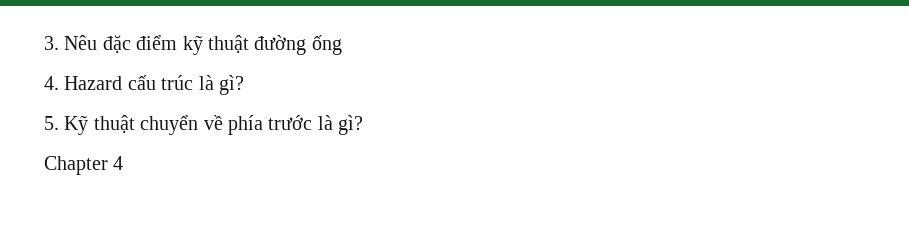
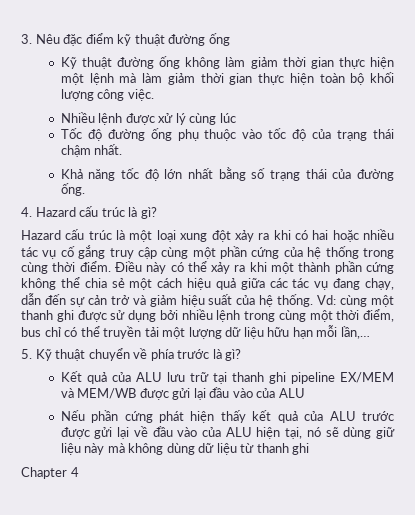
(342, 45) none -> [60,56,394,69] [60,72,395,85] [60,89,154,101] [60,112,236,125] [60,128,395,141] [60,144,123,157] [60,167,394,181] [60,183,85,196] // Kỹ thuật đường ống không làm giảm thời gian thực hiện một lệnh mà làm giảm thời gian thực hiện toàn bộ khối lượng công việc. // Nhiều lệnh được xử lý cùng lúc // Tốc độ đường ống phụ thuộc vào tốc độ của trạng thái chậm nhất. // Khả năng tốc độ lớn nhất bằng số trạng thái của đường ống.
(245, 85) none -> [21,229,394,242] [21,245,394,259] [21,261,395,274] [21,277,395,290] [21,293,394,307] [21,309,394,322] [21,325,370,339] // Hazard cấu trúc là một loại xung đột xảy ra khi có hai hoặc nhiều tác vụ cố gắng truy cập cùng một phần cứng của hệ thống trong cùng thời điểm. Điều này có thể xảy ra khi một thành phần cứng không thể chia sẻ một cách hiệu quả giữa các tác vụ đang chạy, dẫn đến sự cản trở và giảm hiệu suất của hệ thống. Vd: cùng một thanh ghi được sử dụng bởi nhiều lệnh trong cùng một thời điểm, bus chỉ có thể truyền tải một lượng dữ liệu hữu hạn mỗi lần,…
(364, 125) none -> [60,371,394,384] [60,387,305,400] [60,410,394,423] [60,426,395,439] [60,443,310,455] // Kết quả của ALU lưu trữ tại thanh ghi pipeline EX/MEM và MEM/WB được gửi lại đầu vào của ALU // Nếu phần cứng phát hiện thấy kết quả của ALU trước được gửi lại về đầu vào của ALU hiện tại, nó sẽ dùng giữ liệu này mà không dùng dữ liệu từ thanh ghi

